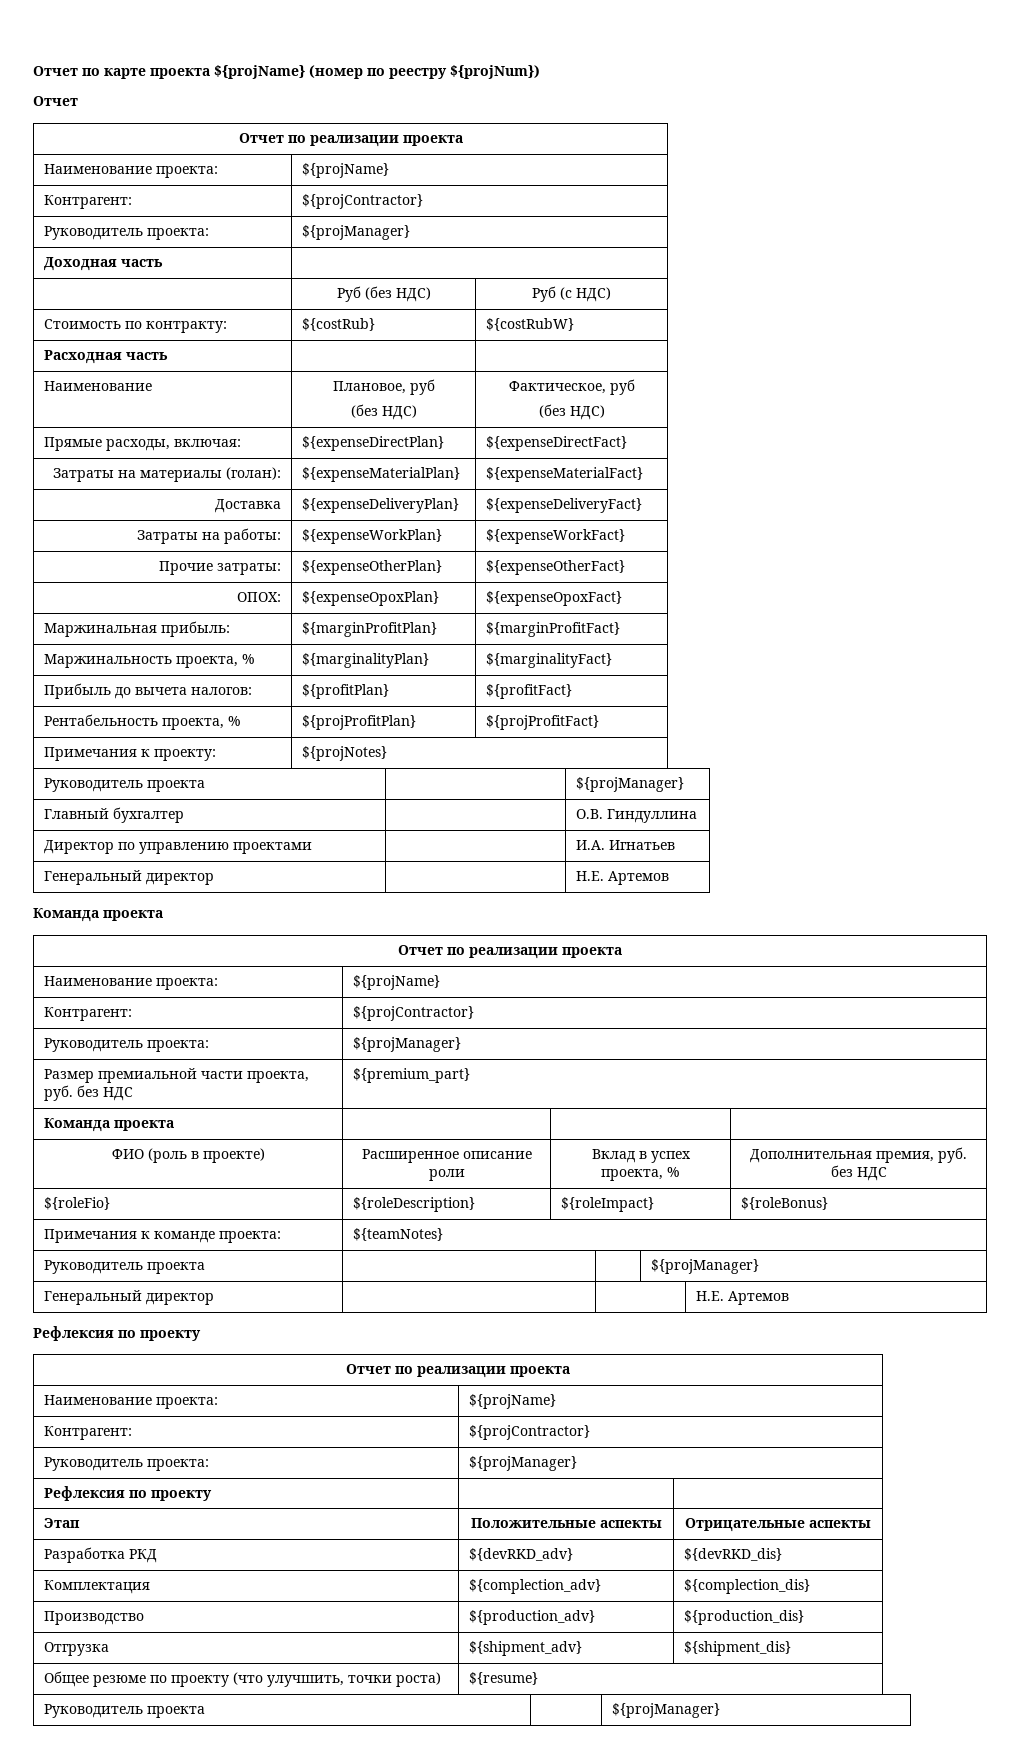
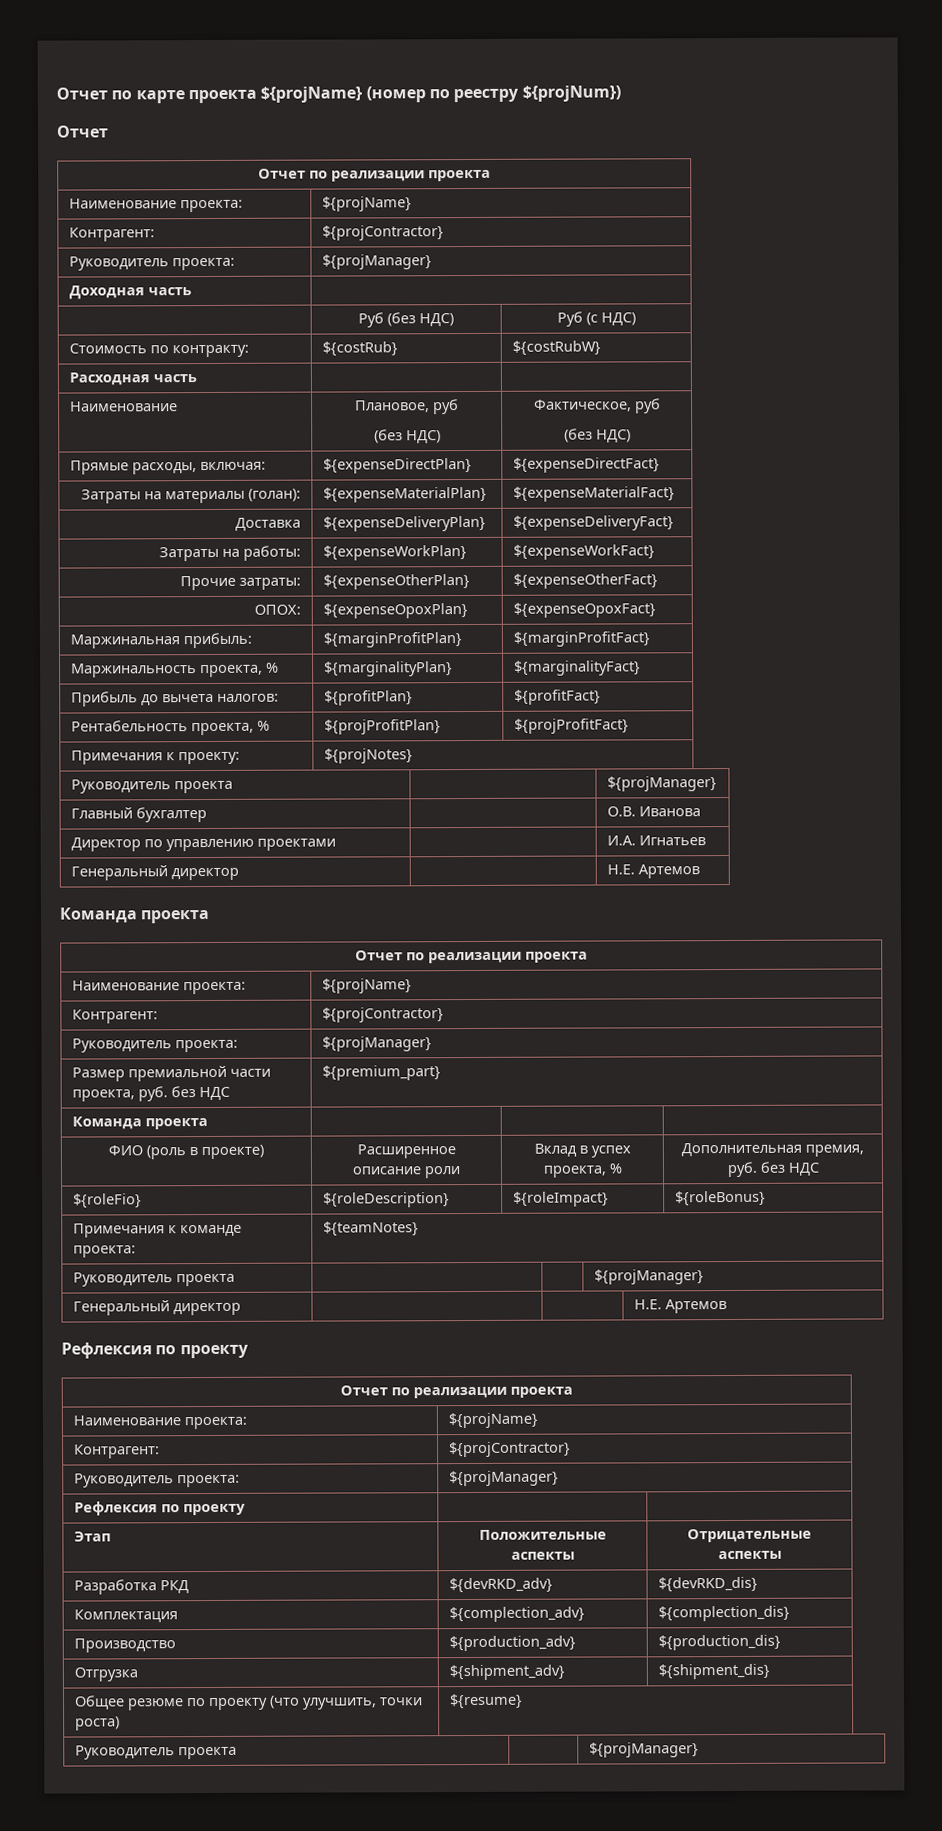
[606,809,697,823] Гиндуллина -> [638,806,701,817] Иванова

